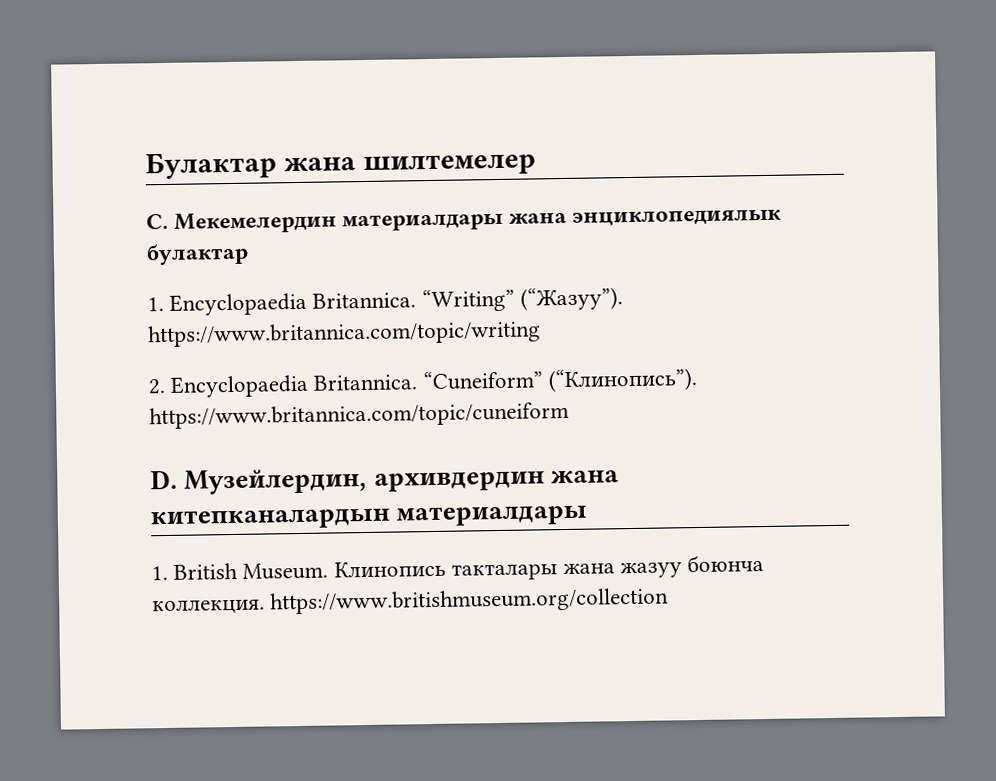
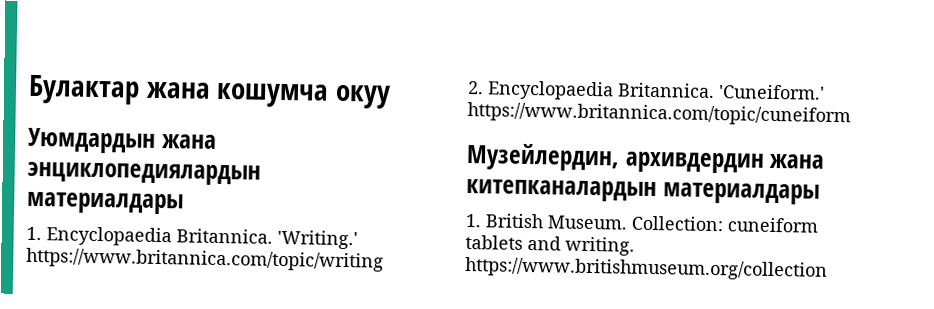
[362,153,536,177] [146,208,782,234] [146,242,249,266] шилтемелер // C. Мекемелердин материалдары жана энциклопедиялык булактар -> [216,82,392,109] [27,127,217,154] [27,161,261,186] [27,191,184,215] кошумча окуу // Уюмдардын жана энциклопедиялардын материалдары
[421,287,623,313] “Writing” (“Жазуу”). -> [277,229,358,250] 'Writing.'
[422,368,698,393] “Cuneiform” (“Клинопись”). -> [718,84,825,100] 'Cuneiform.'
[150,469,178,490] D. -> (851, 114) none
[333,554,765,581] [152,598,265,616] Клинопись такталары жана жазуу боюнча коллекция. -> [631,215,819,233] [465,234,635,256] Collection: cuneiform tablets and writing.

